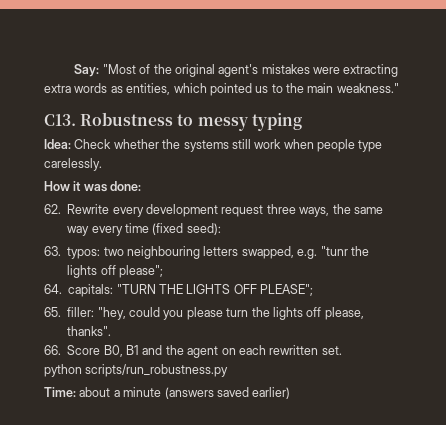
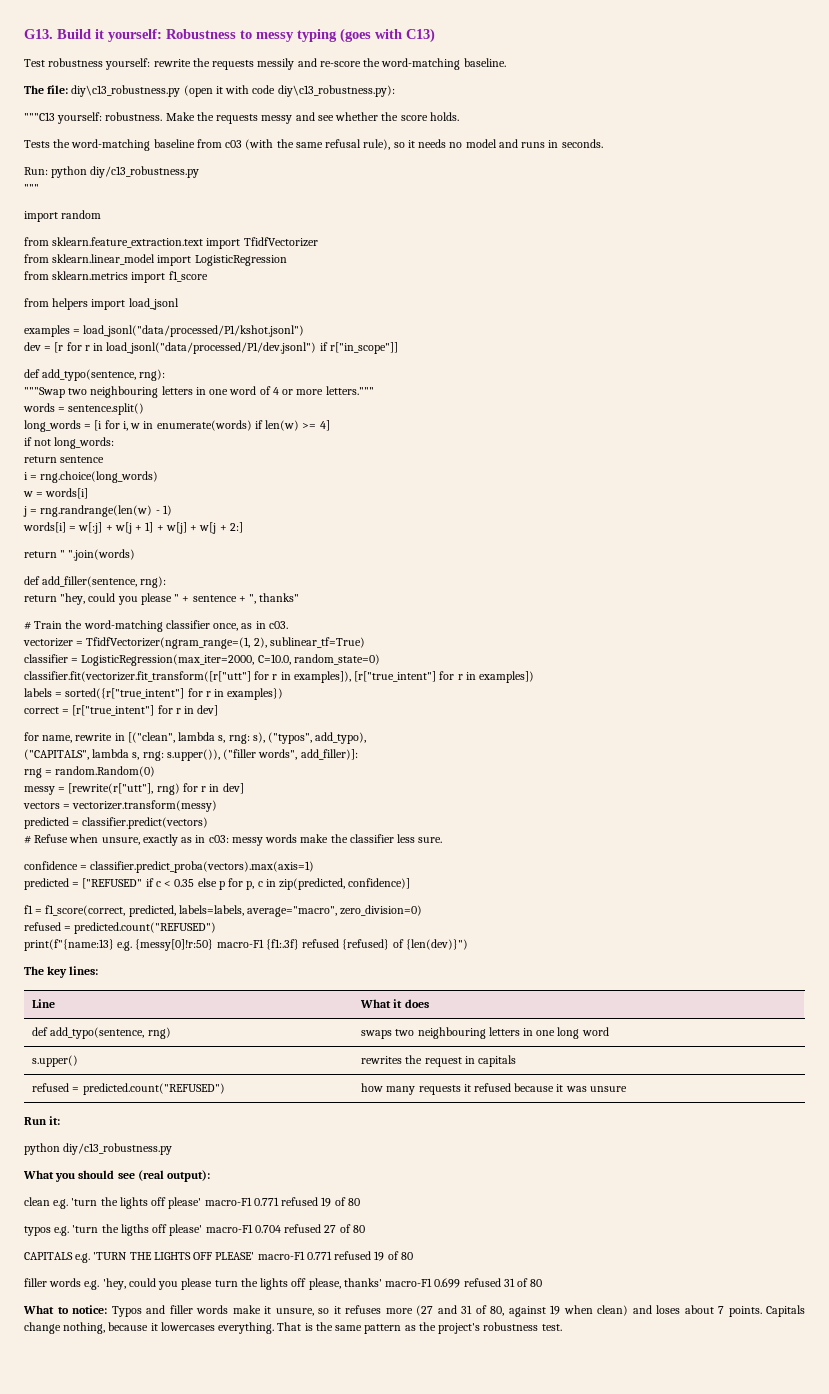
[74,64,399,77] [44,83,399,96] [44,112,302,131] [44,139,383,152] [44,158,102,171] [44,181,142,192] [44,204,383,217] [67,223,221,236] [44,246,369,259] [67,265,163,278] [44,284,314,297] [44,307,126,320] Say: "Most of the original agent's mistakes were extracting extra words as entities, which pointed us to the main weakness." // C13. Robustness to messy typing // Idea: Check whether the systems still work when people type carelessly. // How it was done: // 62. Rewrite every development request three ways, the same way every time (fixed seed): // 63. typos: two neighbouring letters swapped, e.g. "tunr the lights off please"; // 64. capitals: "TURN THE LIGHTS OFF PLEASE"; // 65. filler: "hey, -> [24,28,435,43] [24,58,506,70] [24,85,395,97] [24,112,459,124] [24,139,603,151] [24,166,200,178] [24,184,39,192] [24,210,102,222] [24,237,318,249] [24,254,287,266] [24,271,208,283] [24,298,179,310] [24,325,305,337] [24,342,398,354] [24,369,166,381] [24,386,374,398] [23,403,145,415] [24,420,330,432] [24,437,115,449] [24,456,105,463] [24,471,159,483] [23,488,89,499] [23,505,172,517] [23,522,243,534] [24,549,136,561] [24,576,167,588] [24,593,300,605] [24,620,288,632] [23,637,365,649] [24,654,380,666] [24,671,535,683] [24,688,284,700] [24,705,219,716] [24,732,367,744] [24,749,358,761] [24,766,156,778] [24,783,244,795] [23,800,218,812] [24,817,209,829] [24,834,443,846] [24,861,315,873] [24,878,411,890] [24,905,423,917] [24,922,217,934] [24,939,468,951] [24,966,99,978] [32,999,56,1008] [360,999,429,1008] [32,1027,171,1039] [361,1027,609,1039] [32,1055,79,1067] [361,1055,516,1067] [32,1083,225,1095] [361,1083,627,1095] [24,1116,61,1125] [24,1143,173,1155] [23,1170,211,1182] [24,1197,360,1209] [24,1224,365,1236] [24,1251,413,1263] [24,1278,126,1290] G13. Build it yourself: Robustness to messy typing (goes with C13) // Test robustness yourself: rewrite the requests messily and re-score the word-matching baseline. // The file: diy\c13_robustness.py (open it with code diy\c13_robustness.py): // """C13 yourself: robustness. Make the requests messy and see whether the score holds. // Tests the word-matching baseline from c03 (with the same refusal rule), so it needs no model and runs in seconds. // Run: python diy/c13_robustness.py // """ // import random // from sklearn.feature_extraction.text import TfidfVectorizer // from sklearn.linear_model import LogisticRegression // from sklearn.metrics import f1_score // from helpers import load_jsonl // examples = load_jsonl("data/processed/P1/kshot.jsonl") // dev = [r for r in load_jsonl("data/processed/P1/dev.jsonl") if r["in_scope"]] // def add_typo(sentence, rng): // """Swap two neighbouring letters in one word of 4 or more letters.""" // words = sentence.split() // long_words = [i for i, w in enumerate(words) if len(w) >= 4] // if not long_words: // return sentence // i = rng.choice(long_words) // w = words[i] // j = rng.randrange(len(w) - 1) // words[i] = w[:j] + w[j + 1] + w[j] + w[j + 2:] // return " ".join(words) // def add_filler(sentence, rng): // return "hey, could you please " + sentence + ", thanks" // # Train the word-matching classifier once, as in c03. // vectorizer = TfidfVectorizer(ngram_range=(1, 2), sublinear_tf=True) // classifier = LogisticRegression(max_iter=2000, C=10.0, random_state=0) // classifier.fit(vectorizer.fit_transform([r["utt"] for r in examples]), [r["true_intent"] for r in examples]) // labels = sorted({r["true_intent"] for r in examples}) // correct = [r["true_intent"] for r in dev] // for name, rewrite in [("clean", lambda s, rng: s), ("typos", add_typo), // ("CAPITALS", lambda s, rng: s.upper()), ("filler words", add_filler)]: // rng = random.Random(0) // messy = [rewrite(r["utt"], rng) for r in dev] // vectors = vectorizer.transform(messy) // predicted = classifier.predict(vectors) // # Refuse when unsure, exactly as in c03: messy words make the classifier less sure. // confidence = classifier.predict_proba(vectors).max(axis=1) // predicted = ["REFUSED" if c < 0.35 else p for p, c in zip(predicted, confidence)] // f1 = f1_score(correct, predicted, labels=labels, average="macro", zero_division=0) // refused = predicted.count("REFUSED") // print(f"{name:13} e.g. {messy[0]!r:50} macro-F1 {f1:.3f} refused {refused} of {len(dev)}") // The key lines: // Line | What it does // def add_typo(sentence, rng) | swaps two neighbouring letters in one long word // s.upper() | rewrites the request in capitals // refused = predicted.count("REFUSED") | how many requests it refused because it was unsure // Run it: // python diy/c13_robustness.py // What you should see (real output): // clean e.g. 'turn the lights off please' macro-F1 0.771 refused 19 of 80 // typos e.g. 'turn the ligths off please' macro-F1 0.704 refused 27 of 80 // CAPITALS e.g. 'TURN THE LIGHTS OFF PLEASE' macro-F1 0.771 refused 19 of 80 // filler words e.g. 'hey,
[67,326,112,336] [44,345,342,358] [44,364,229,377] [44,387,291,399] thanks". // 66. Score B0, B1 and the agent on each rewritten set. // python scripts/run_robustness.py // Time: about a minute (answers saved earlier) -> [343,1278,543,1288] [23,1305,805,1317] [24,1322,562,1334] thanks' macro-F1 0.699 refused 31 of 80 // What to notice: Typos and filler words make it unsure, so it refuses more (27 and 31 of 80, against 19 when clean) and loses about 7 points. Capitals change nothing, because it lowercases everything. That is the same pattern as the project's robustness test.

